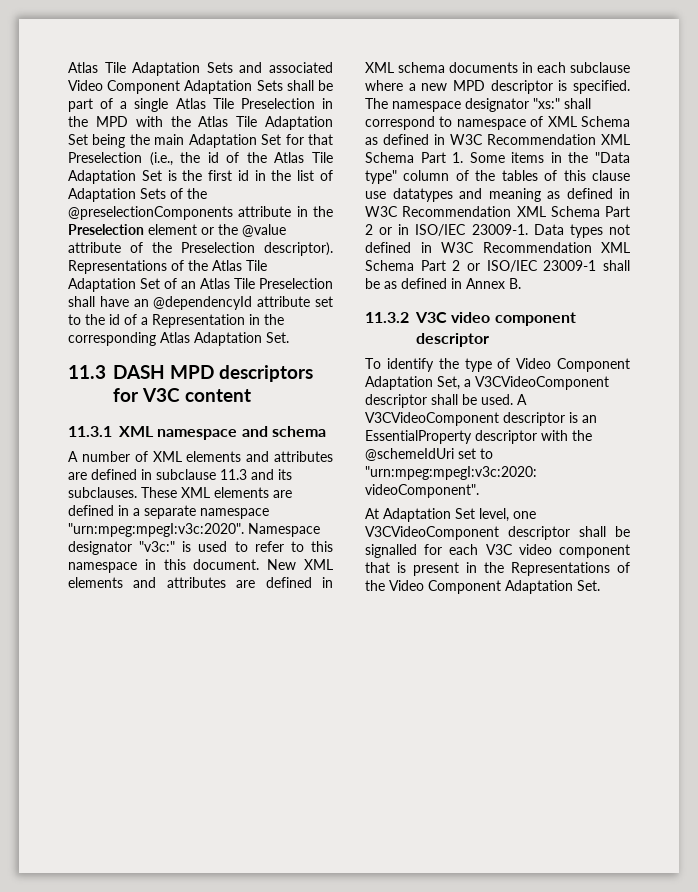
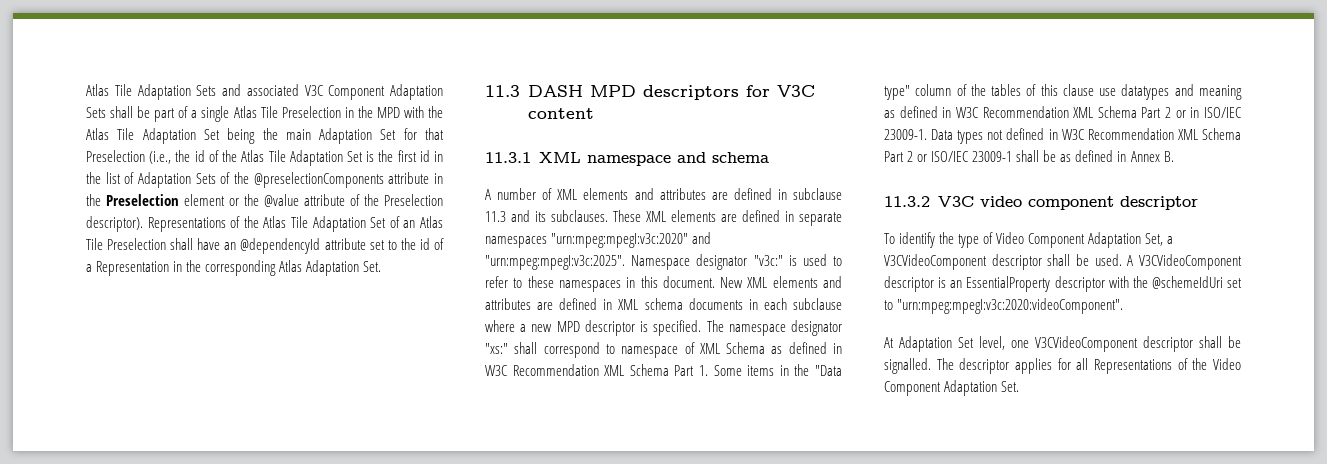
[68,80,103,91] Video -> [304,85,323,96] V3C
[133,505,269,519] [68,523,244,537] a separate namespace "urn:mpeg:mpegI:v3c:2020". -> [799,212,842,226] [485,232,712,248] [485,255,625,270] separate namespaces "urn:mpeg:mpegI:v3c:2020" and "urn:mpeg:mpegI:v3c:2025".
[311,541,333,552] [68,562,137,573] this namespace -> [527,276,621,292] these namespaces
[365,544,630,558] [365,562,504,576] signalled for each V3C video component that is present in the -> [884,358,1089,374] signalled. The descriptor applies for all

